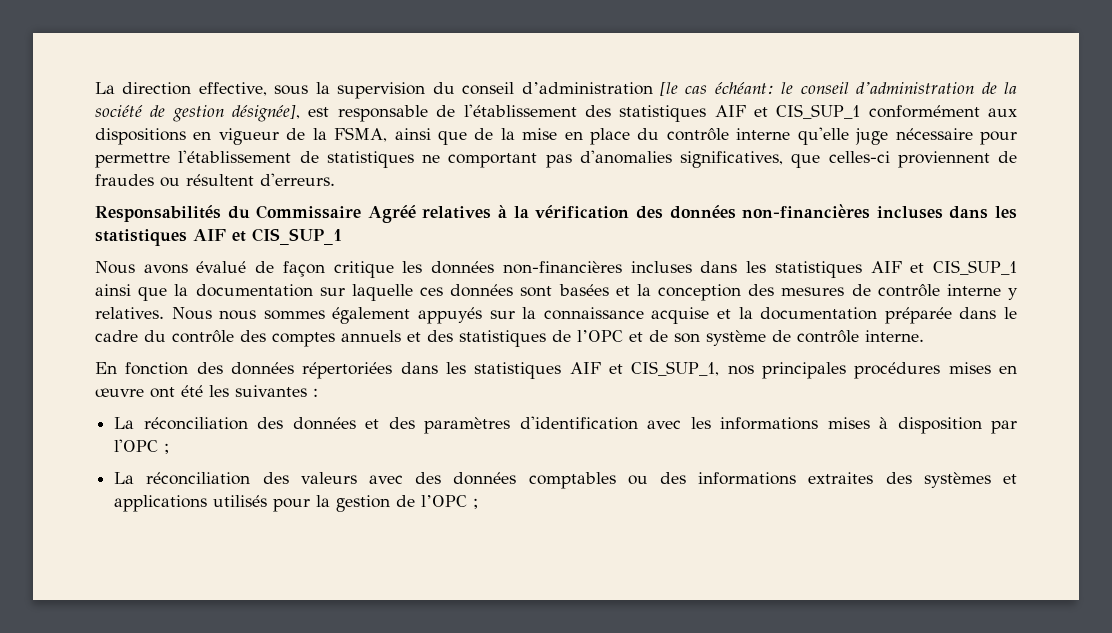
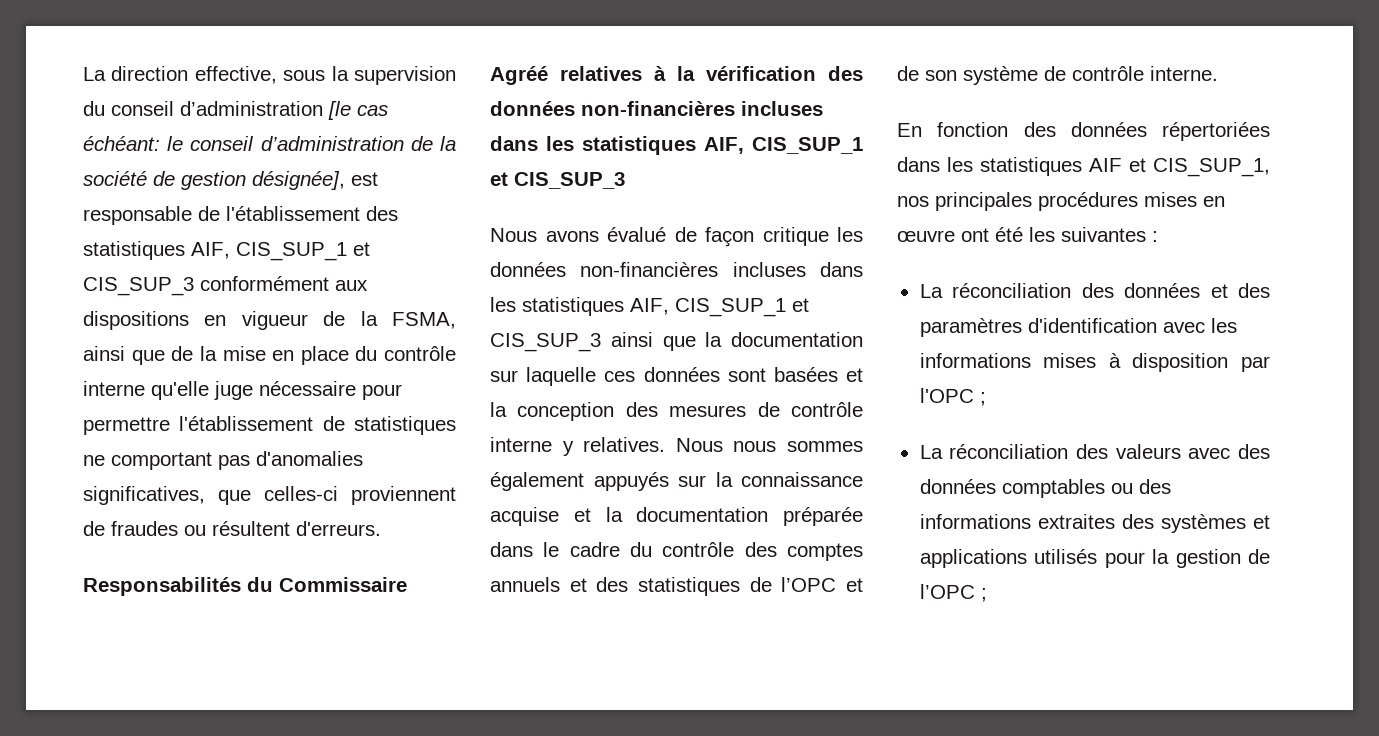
[714,104,861,119] AIF et CIS_SUP_1 -> [191,242,370,261] [83,277,194,296] AIF, CIS_SUP_1 et CIS_SUP_3
[193,228,342,245] AIF et CIS_SUP_1 -> [704,137,863,154] [490,172,625,189] AIF, CIS_SUP_1 et CIS_SUP_3
[870,260,1018,275] AIF et CIS_SUP_1 -> [630,298,809,317] [490,333,601,352] AIF, CIS_SUP_1 et CIS_SUP_3

